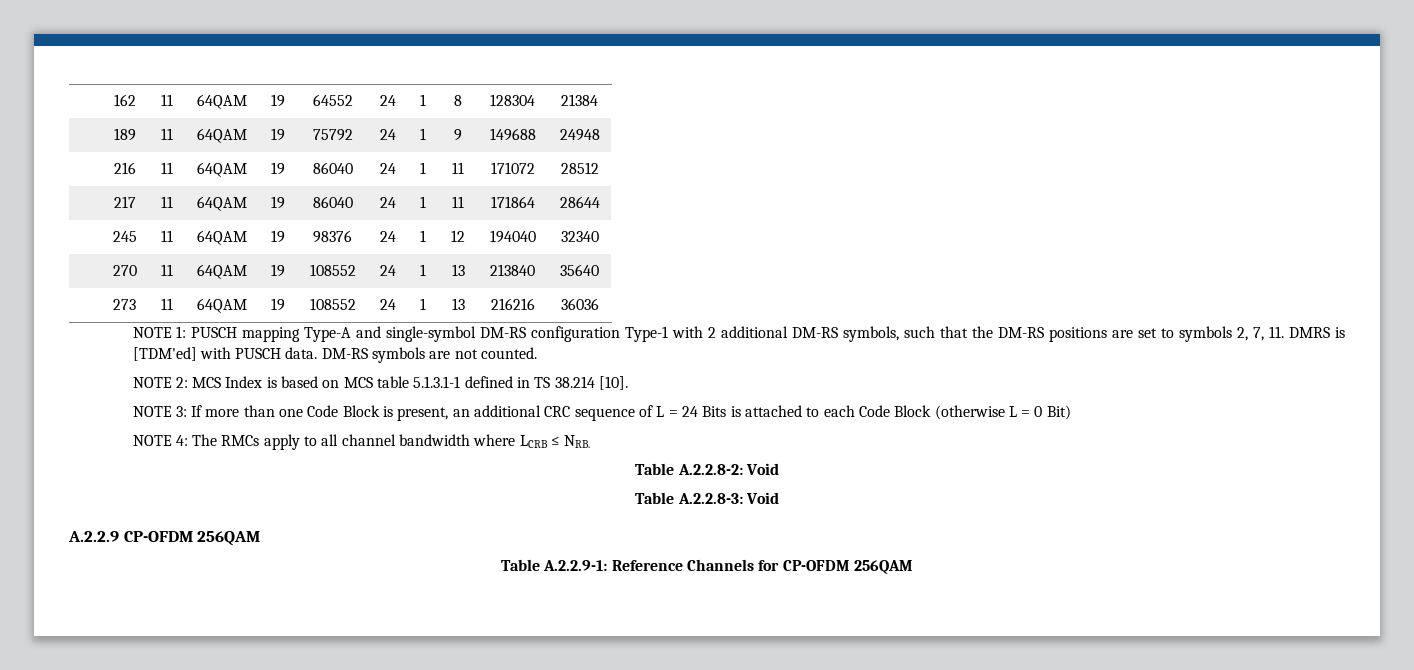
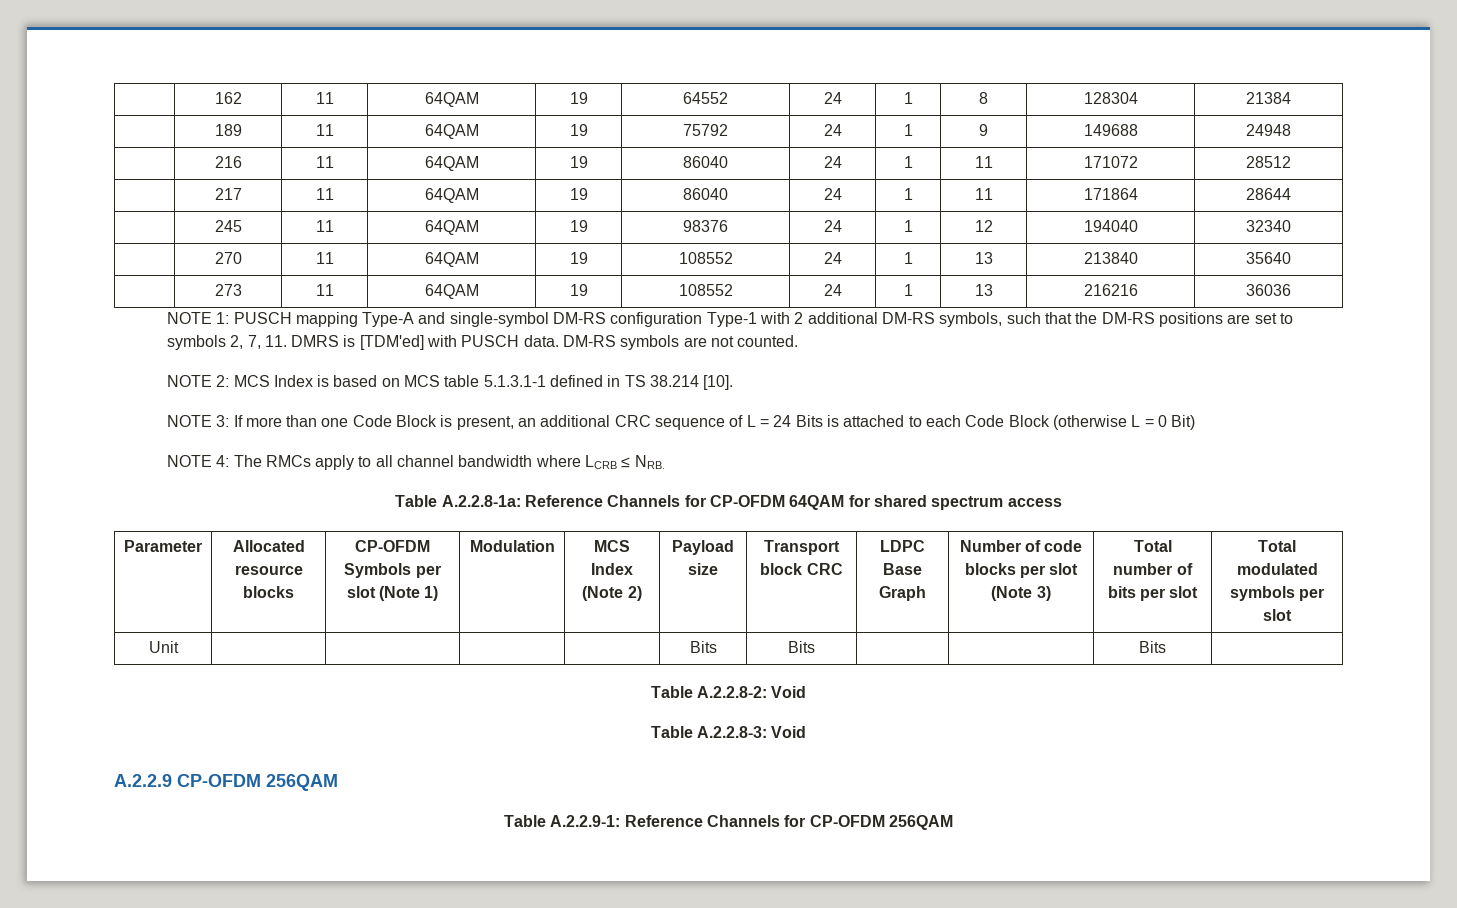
(591, 441) none -> [395,495,1062,510] [124,540,202,552] [232,540,305,552] [234,565,303,575] [243,586,294,598] [355,540,430,552] [344,563,441,578] [346,586,439,601] [469,540,555,552] [594,540,630,552] [591,563,633,575] [582,586,642,601] [672,540,734,555] [688,563,718,575] [764,540,840,555] [760,563,843,575] [880,540,925,552] [883,563,922,575] [879,586,926,601] [959,540,1083,552] [964,563,1079,578] [991,586,1051,601] [1133,540,1172,552] [1113,563,1193,575] [1107,586,1199,601] [1258,540,1296,552] [1236,563,1318,575] [1229,586,1325,601] [1263,609,1292,621] [148,641,179,653] [689,641,717,653] [788,641,815,653] [1139,641,1166,653] // Table A.2.2.8-1a: Reference Channels for CP-OFDM 64QAM for shared spectrum access // Parameter | Allocated resource blocks | CP-OFDM Symbols per slot (Note 1) | Modulation | MCS Index (Note 2) | Payload size | Transport block CRC | LDPC Base Graph | Number of code blocks per slot (Note 3) | Total number of bits per slot | Total modulated symbols per slot // Unit | | | | | Bits | Bits | | | Bits |

